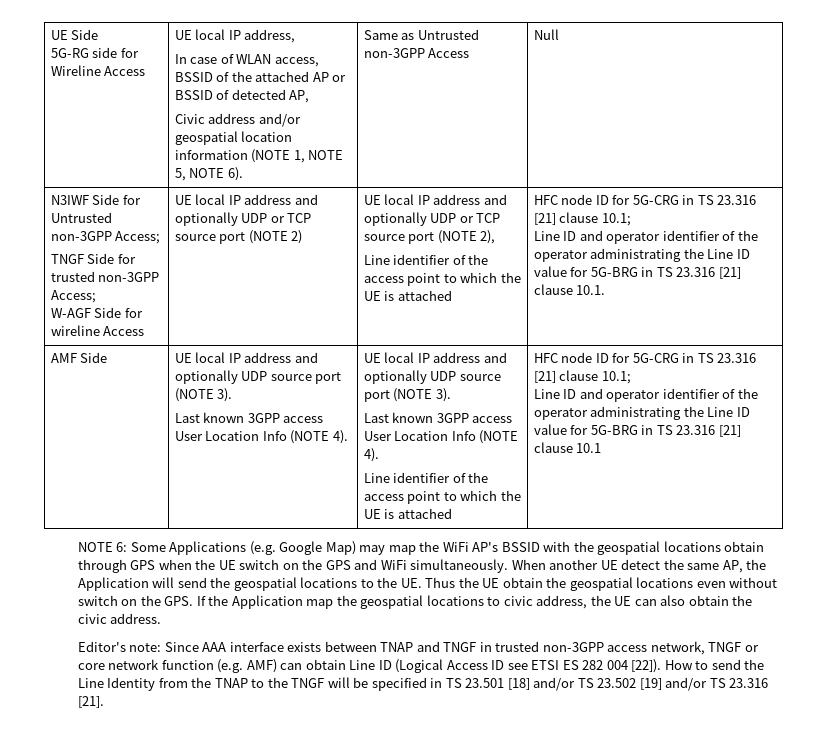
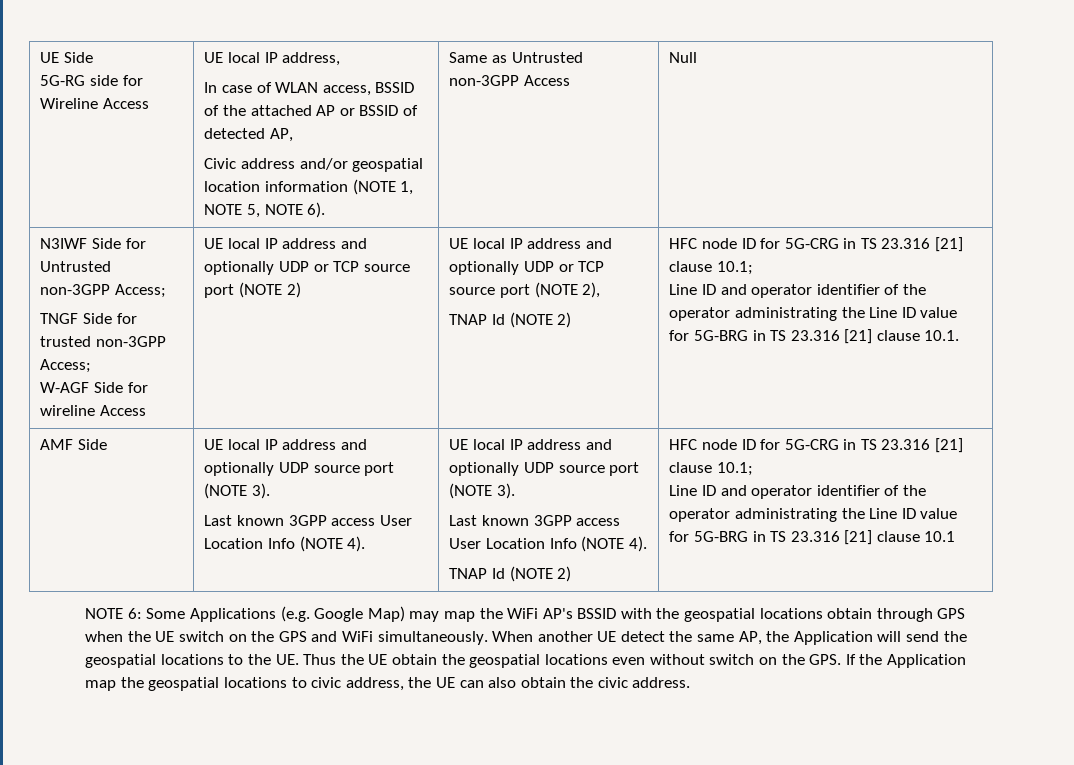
[363,254,489,265] [363,272,521,286] [363,290,452,301] Line identifier of the access point to which the UE is attached -> [449,312,572,328] TNAP Id (NOTE 2)
[363,472,489,483] [363,490,521,504] [363,508,452,519] Line identifier of the access point to which the UE is attached -> [449,566,572,582] TNAP Id (NOTE 2)
[77,641,759,655] [77,659,765,673] [77,677,769,691] [77,696,104,708] // Editor's note: Since AAA interface exists between TNAP and TNGF in trusted non-3GPP access network, TNGF or core network function (e.g. AMF) can obtain Line ID (Logical Access ID see ETSI ES 282 004 [22]). How to send the Line Identity from the TNAP to the TNGF will be specified in TS 23.501 [18] and/or TS 23.502 [19] and/or TS 23.316 [21]. -> (691, 682) none

